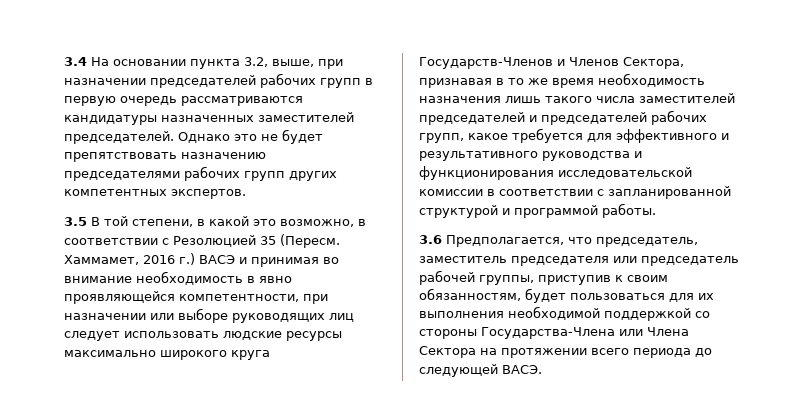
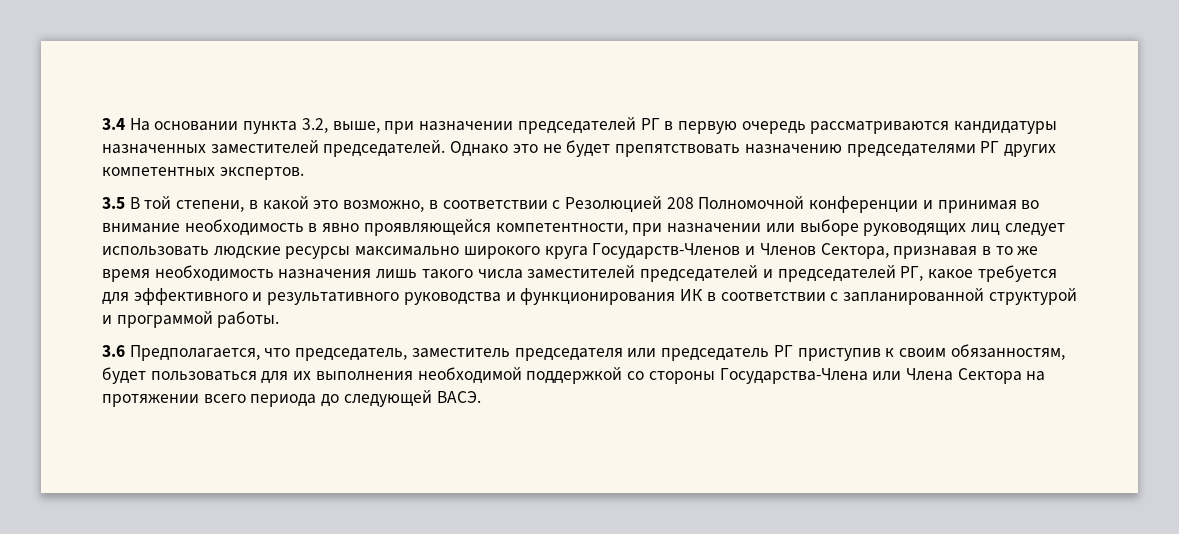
[260,73,361,88] рабочих групп -> [640,118,660,130] РГ
[184,166,285,181] рабочих групп -> [980,141,1000,153] РГ
[260,234,340,248] [64,253,235,265] 35 (Пересм. Хаммамет, 2016 г.) ВАСЭ -> [666,196,919,213] 208 Полномочной конференции
[651,110,707,125] [419,133,464,143] рабочих групп, -> [900,266,924,281] РГ,
[558,167,692,179] [419,189,483,196] исследовательской комиссии -> [680,289,704,301] ИК
[419,270,534,285] рабочей группы, -> [773,345,793,357] РГ

